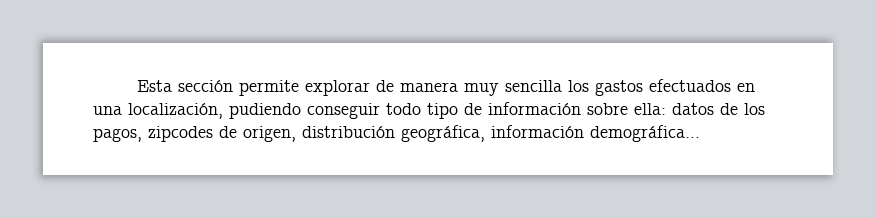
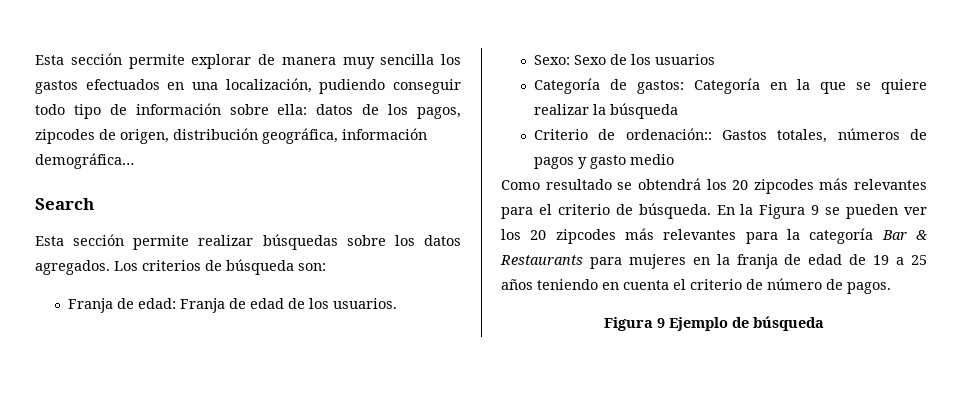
(700, 133) none -> [35,198,94,210] [35,234,462,250] [35,259,326,275] [67,298,397,313] [533,54,715,65] [533,78,927,94] [533,103,678,119] [533,128,927,143] [533,154,674,169] [501,178,927,194] [501,203,928,219] [501,228,927,244] [500,254,928,269] [501,278,891,294] [604,316,824,331] // Search // Esta sección permite realizar búsquedas sobre los datos agregados. Los criterios de búsqueda son: // Franja de edad: Franja de edad de los usuarios. // Sexo: Sexo de los usuarios // Categoría de gastos: Categoría en la que se quiere realizar la búsqueda // Criterio de ordenación:: Gastos totales, números de pagos y gasto medio // Como resultado se obtendrá los 20 zipcodes más relevantes para el criterio de búsqueda. En la Figura 9 se pueden ver los 20 zipcodes más relevantes para la categoría Bar & Restaurants para mujeres en la franja de edad de 19 a 25 años teniendo en cuenta el criterio de número de pagos. // Figura 9 Ejemplo de búsqueda

